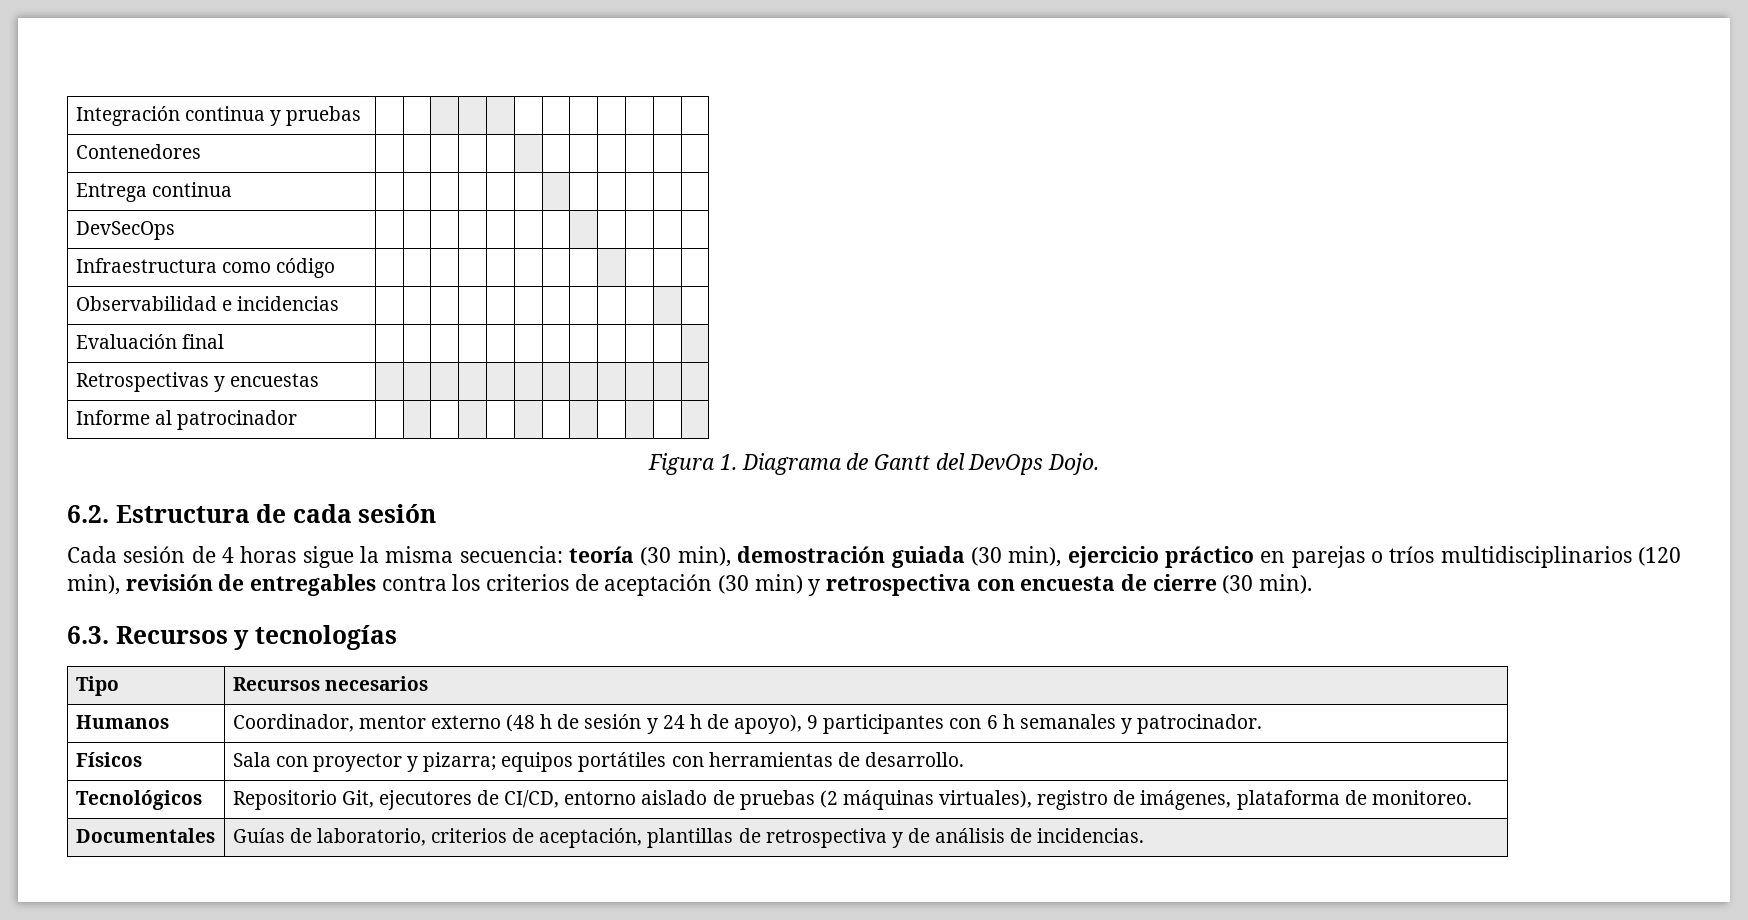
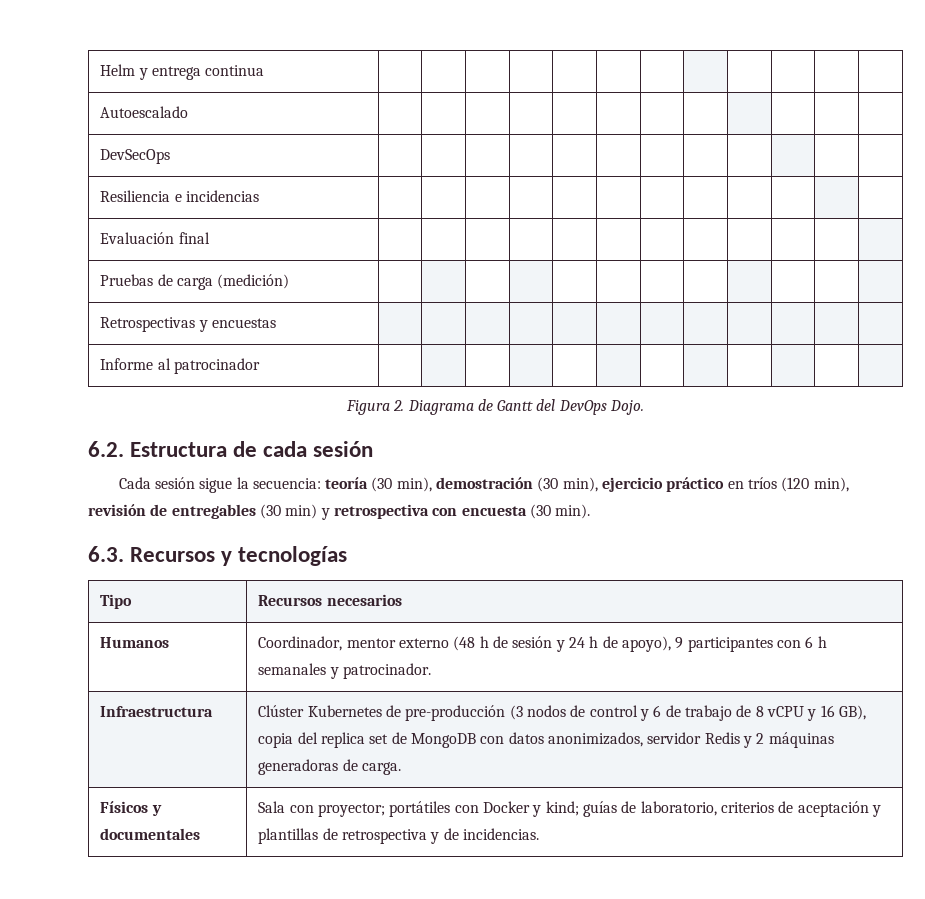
[75,106,362,126] [75,144,201,159] [75,182,232,202] [75,221,175,240] [75,258,335,278] [75,296,217,311] Integración continua y pruebas | | | | | | | | | | | | // Contenedores | | | | | | | | | | | | // Entrega continua | | | | | | | | | | | | // DevSecOps | | | | | | | | | | | | // Infraestructura como código | | | | | | | | | | | | // Observabilidad -> [100,64,265,80] [100,106,189,118] [100,149,171,164] [100,190,171,202] Helm y entrega continua | | | | | | | | | | | | // Autoescalado | | | | | | | | | | | | // DevSecOps | | | | | | | | | | | | // Resiliencia
(224, 341) none -> [100,274,290,290] // Pruebas de carga (medición) | | | | | | | | | | | |
[719,454,737,470] 1. -> [393,400,405,411] 2.
[191,546,297,563] de 4 horas -> (195, 483) none
[385,546,454,563] misma -> (249, 483) none
[891,546,965,568] guiada -> (534, 483) none
[1291,546,1632,568] parejas o tríos multidisciplinarios -> [748,477,778,489] tríos
[381,574,713,596] contra los criterios de aceptación -> (256, 511) none
[1121,574,1217,591] de cierre -> (527, 511) none
(1263, 724) none -> [100,706,214,717] [258,705,866,721] [258,732,834,748] [258,759,402,775] // Infraestructura | Clúster Kubernetes de pre-producción (3 nodos de control y 6 de trabajo de 8 vCPU y 16 GB), copia del replica set de MongoDB con datos anonimizados, servidor Redis y 2 máquinas generadoras de carga.
(142, 759) none -> [151,805,162,816] [100,828,201,840] y documentales
[312,752,964,772] [75,790,202,810] [232,790,1472,810] [75,828,215,843] [232,828,285,843] proyector y pizarra; equipos portátiles con herramientas de desarrollo. // Tecnológicos | Repositorio Git, ejecutores de CI/CD, entorno aislado de pruebas (2 máquinas virtuales), registro de imágenes, plataforma de monitoreo. // Documentales | Guías -> [318,801,618,817] proyector; portátiles con Docker y kind; guías
[539,828,643,848] aceptación, -> [797,801,881,817] aceptación y
[935,828,1033,843] análisis de -> (459, 834) none

